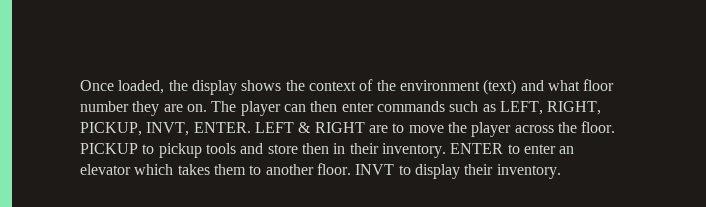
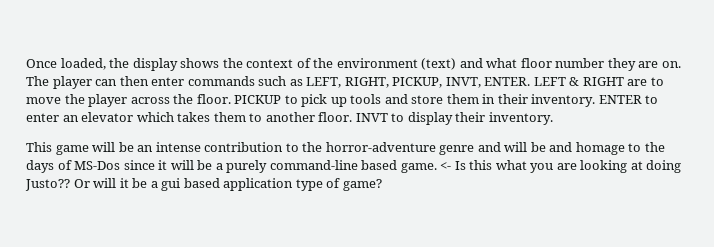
[158,143,202,158] pickup -> [301,94,347,107] pick up
[301,143,329,154] then -> [446,94,479,104] them
(561, 171) none -> [26,142,665,155] [26,160,682,173] [25,178,382,191] // This game will be an intense contribution to the horror-adventure genre and will be and homage to the days of MS-Dos since it will be a purely command-line based game. <- Is this what you are looking at doing Justo?? Or will it be a gui based application type of game?

